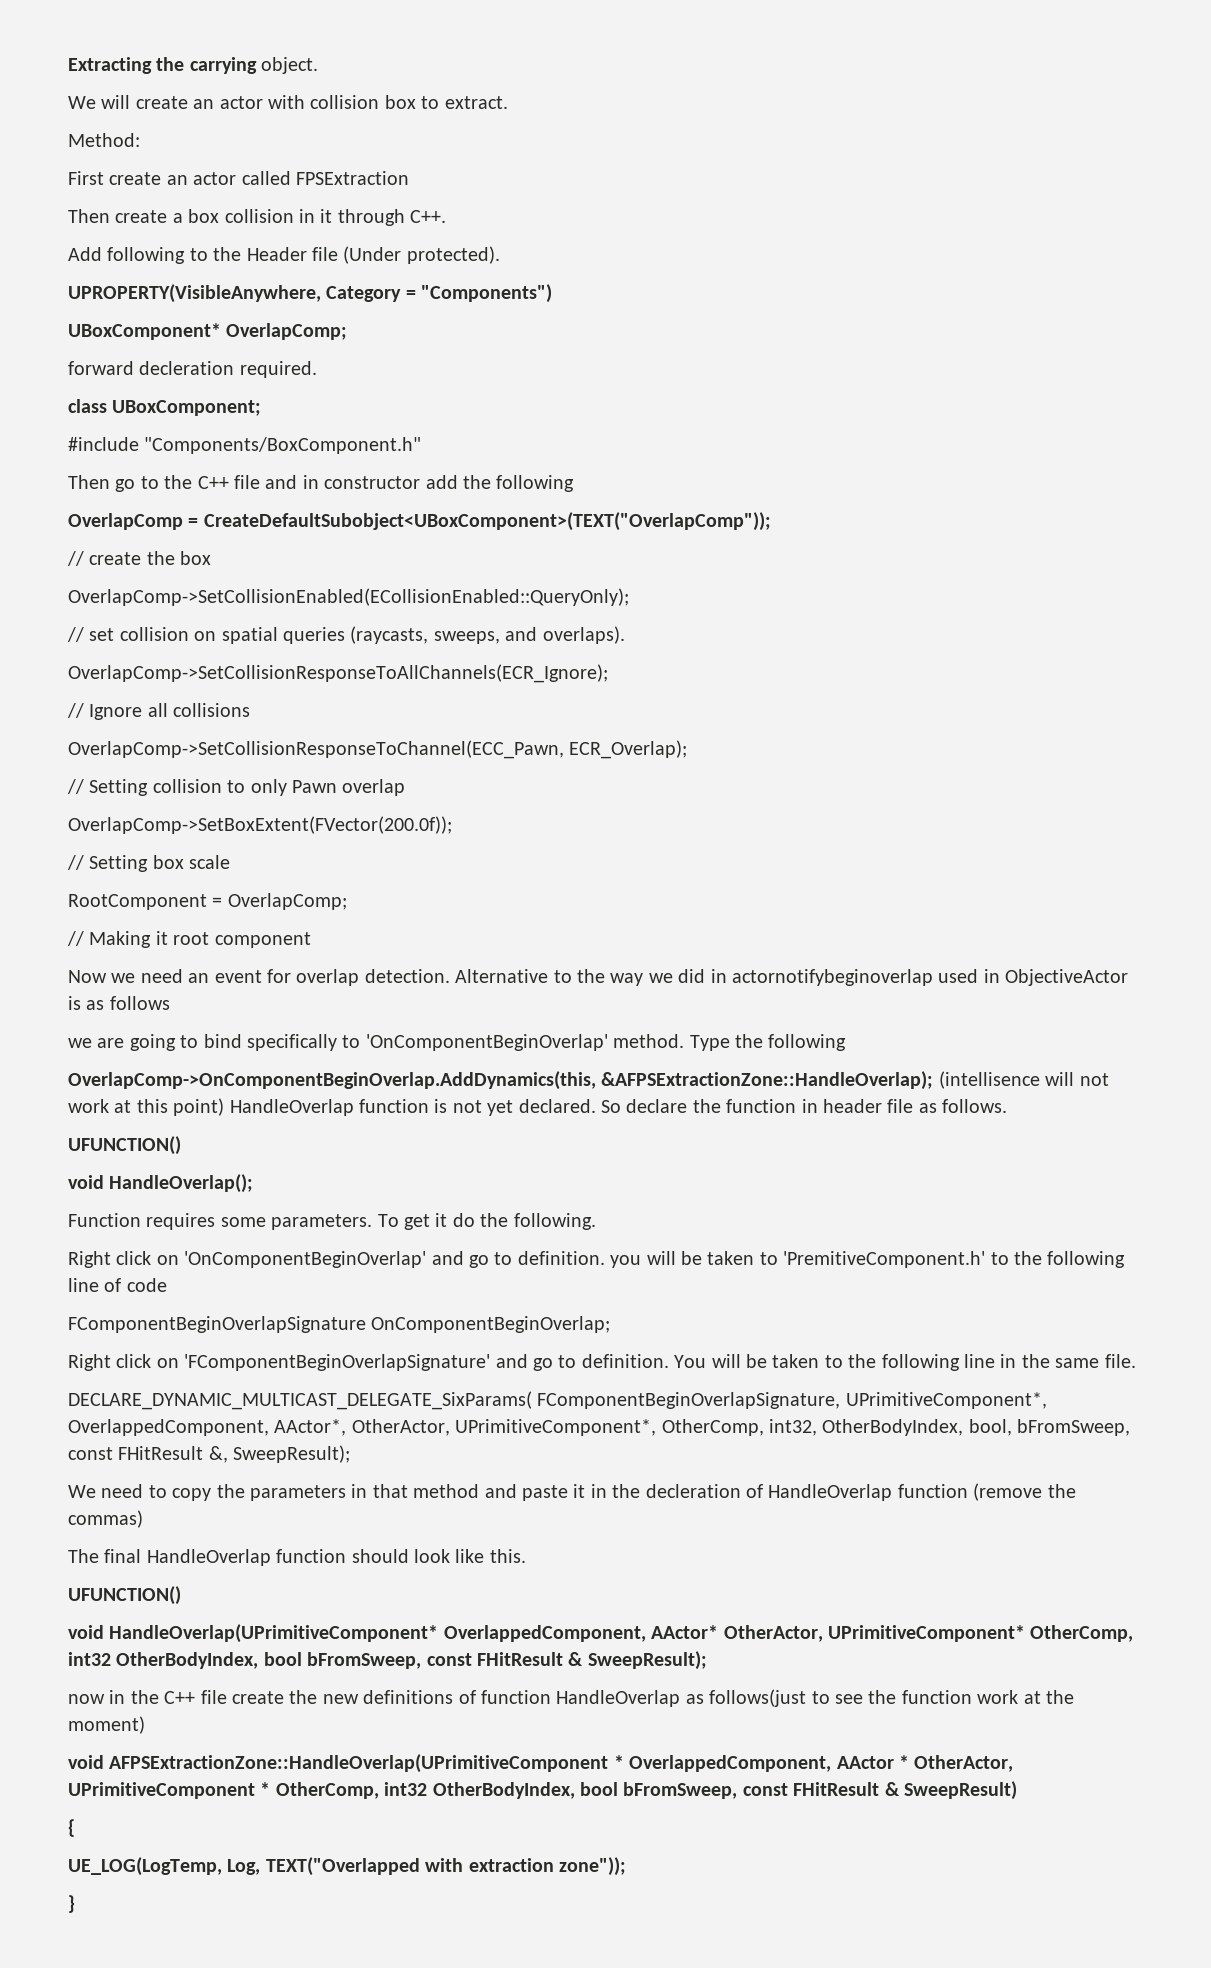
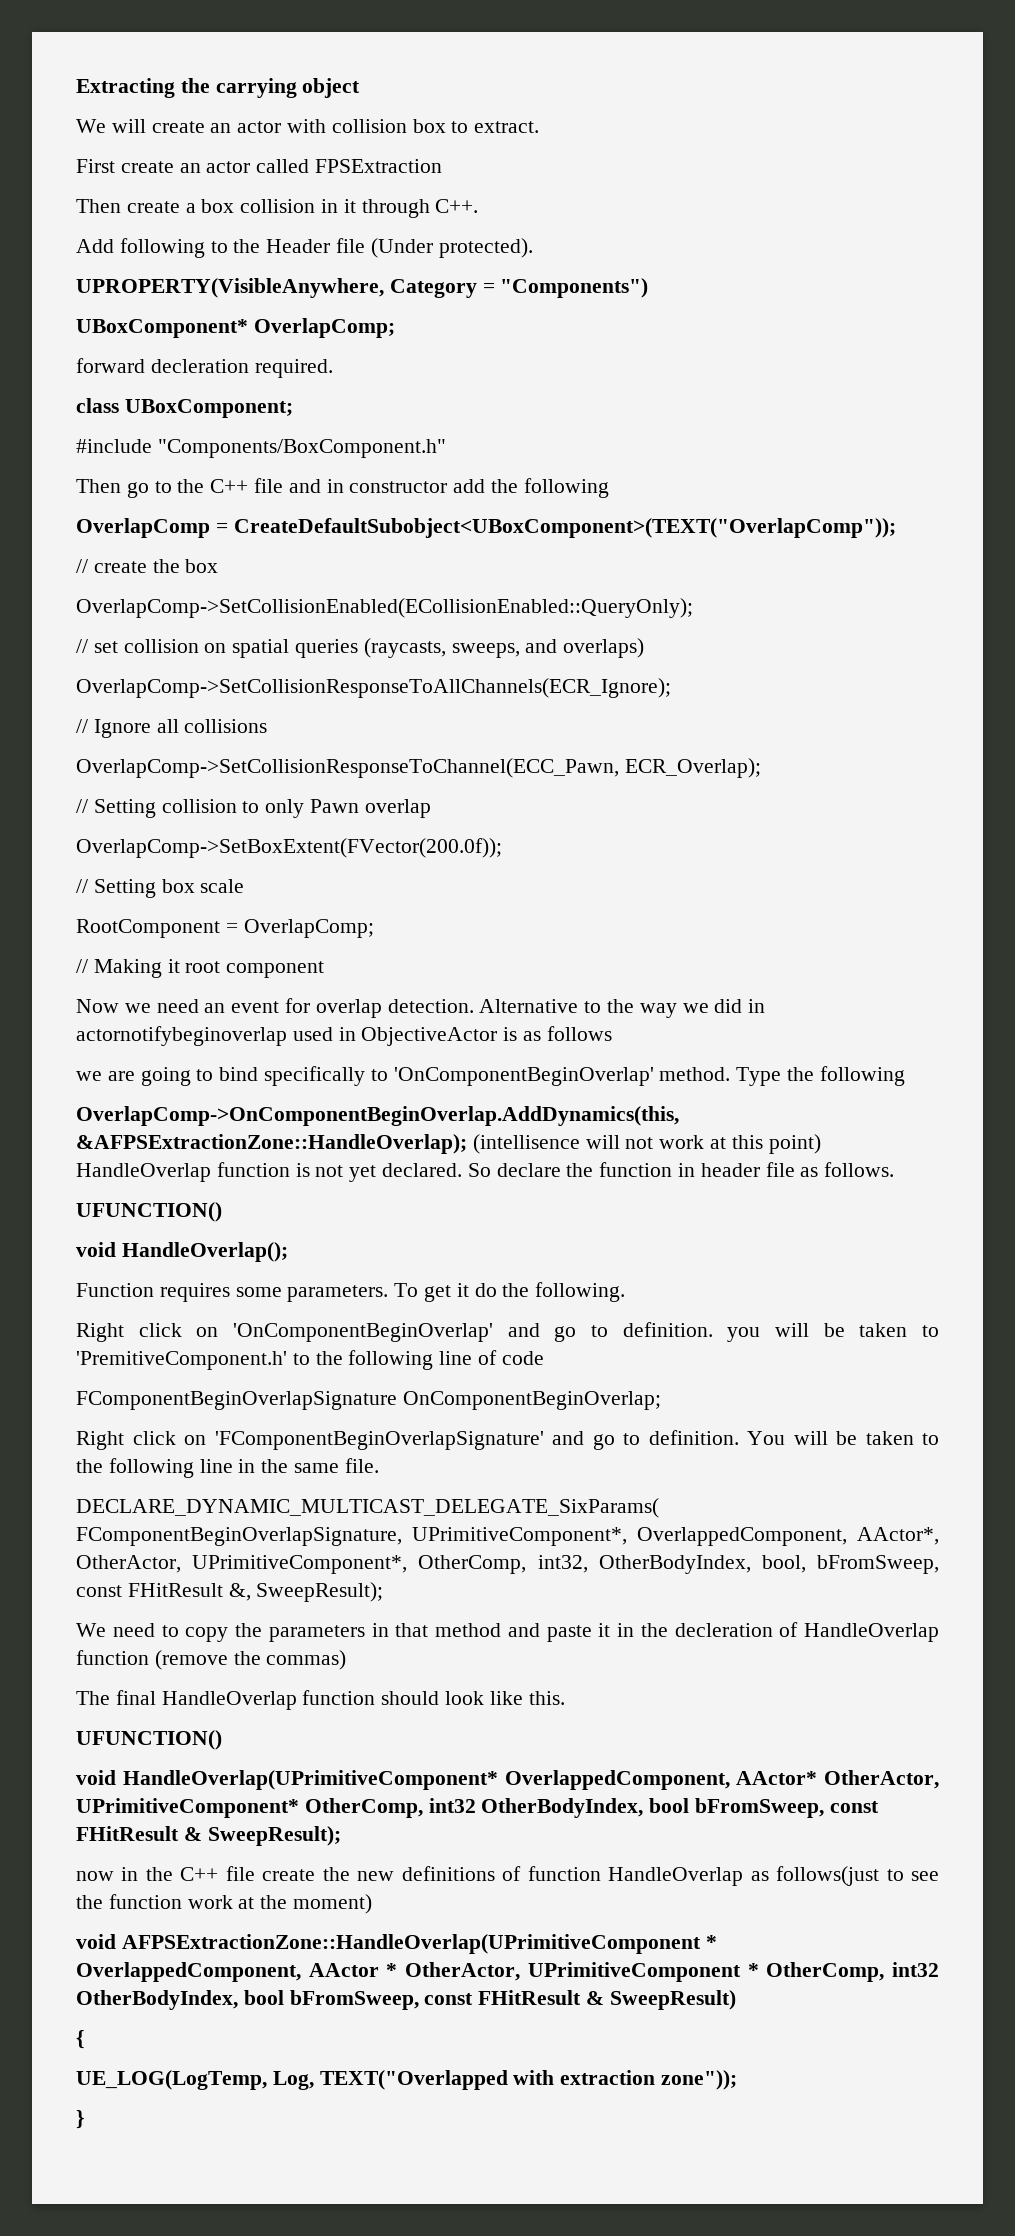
[261,57,319,74] object. -> [302,78,361,98] object
[68,133,140,147] // Method: -> (540, 127) none
[542,626,625,644] overlaps). -> [563,638,645,658] overlaps)

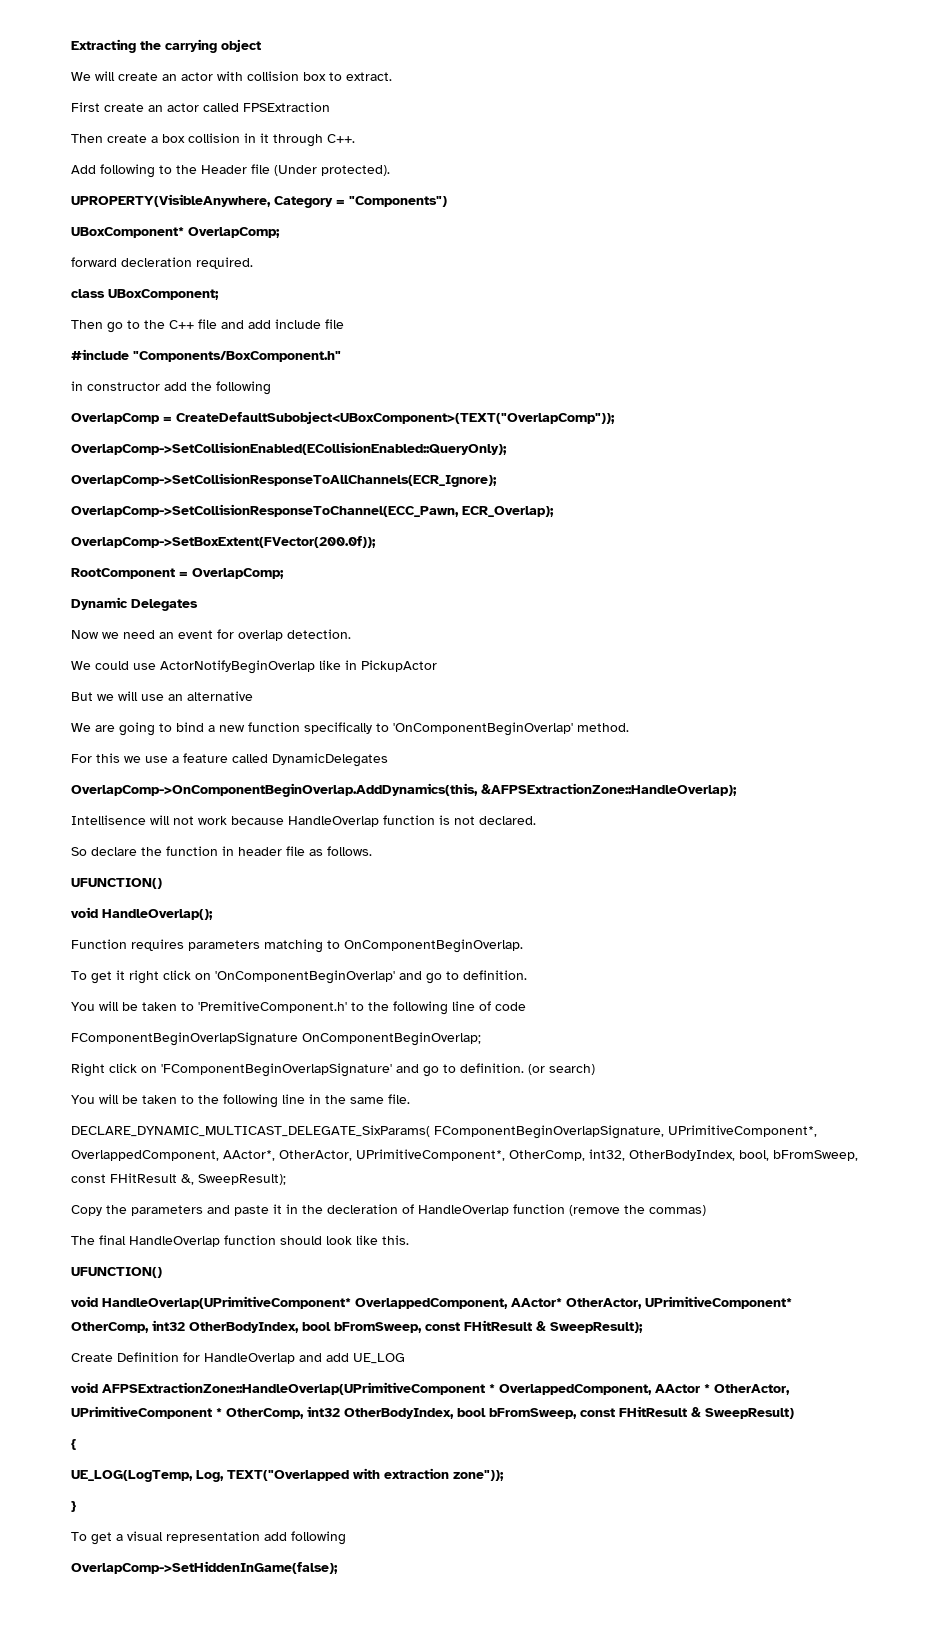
[76,439,446,458] // #include "Components/BoxComponent.h" -> (219, 294) none
(321, 486) none -> [248,319,344,329] [71,349,341,362] add include file // #include "Components/BoxComponent.h" //
[76,559,219,573] [76,598,693,618] [76,638,645,658] [76,678,671,698] [76,719,268,738] [76,758,761,778] [76,799,431,818] [76,838,502,858] [76,879,245,898] [76,919,374,938] [76,959,325,978] // create the box // OverlapComp->SetCollisionEnabled(ECollisionEnabled::QueryOnly); // // set collision on spatial queries (raycasts, sweeps, and overlaps) // OverlapComp->SetCollisionResponseToAllChannels(ECR_Ignore); // // Ignore all collisions // OverlapComp->SetCollisionResponseToChannel(ECC_Pawn, ECR_Overlap); // // Setting collision to only Pawn overlap // OverlapComp->SetBoxExtent(FVector(200.0f)); // // Setting box scale // RootComponent = OverlapComp; // // Making it root component -> [71,442,507,455] [71,473,497,487] [71,504,554,517] [71,536,376,548] [71,568,284,579] [71,597,198,611] OverlapComp->SetCollisionEnabled(ECollisionEnabled::QueryOnly); // OverlapComp->SetCollisionResponseToAllChannels(ECR_Ignore); // OverlapComp->SetCollisionResponseToChannel(ECC_Pawn, ECR_Overlap); // OverlapComp->SetBoxExtent(FVector(200.0f)); // RootComponent = OverlapComp; // Dynamic Delegates
[479,999,766,1018] [76,1026,612,1046] [76,1071,102,1081] Alternative to the way we did in actornotifybeginoverlap used in ObjectiveActor is as follows // we -> [71,660,437,674] [71,691,253,701] [71,723,91,732] // We could use ActorNotifyBeginOverlap like in PickupActor // But we will use an alternative // We
(259, 1074) none -> [208,722,300,732] a new function
[736,1066,905,1086] Type the following -> [71,753,388,767] // For this we use a feature called DynamicDelegates
[472,1134,580,1154] (intellisence -> [71,815,146,825] // Intellisence
[710,1134,821,1154] at this point) -> [231,816,284,825] because
[349,1165,377,1182] yet -> (475, 820) none
(463, 1170) none -> (536, 820) //
[235,1282,626,1302] [76,1323,124,1342] some parameters. To get it do the following. // Right -> [188,939,523,953] [71,970,159,984] parameters matching to OnComponentBeginOverlap. // To get it right
[727,1327,761,1342] you -> [71,1002,95,1011] // You
(739, 1437) none -> [528,1064,595,1075] (or search) //
[76,1623,501,1642] We need to copy the parameters in that method -> [71,1205,203,1216] Copy the parameters
[76,1866,939,1886] [76,1894,373,1914] now in the C++ file create the new definitions of function HandleOverlap as follows(just to see the function work at the moment) -> [71,1352,405,1364] Create Definition for HandleOverlap and add UE_LOG
(84, 2119) none -> [71,1531,346,1545] [71,1561,338,1574] // To get a visual representation add following // OverlapComp->SetHiddenInGame(false);

